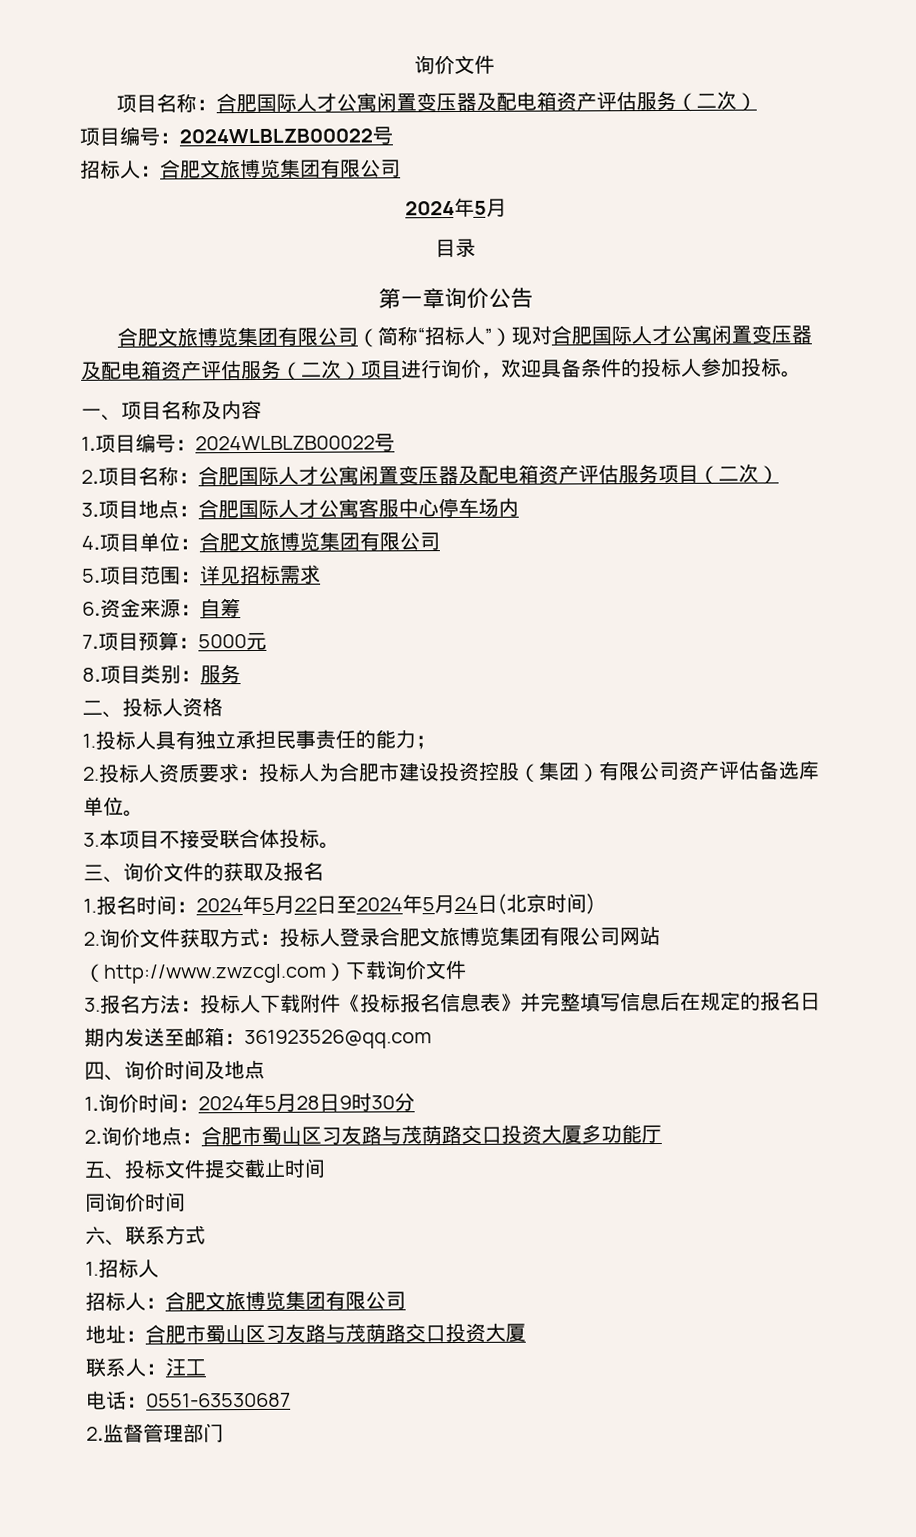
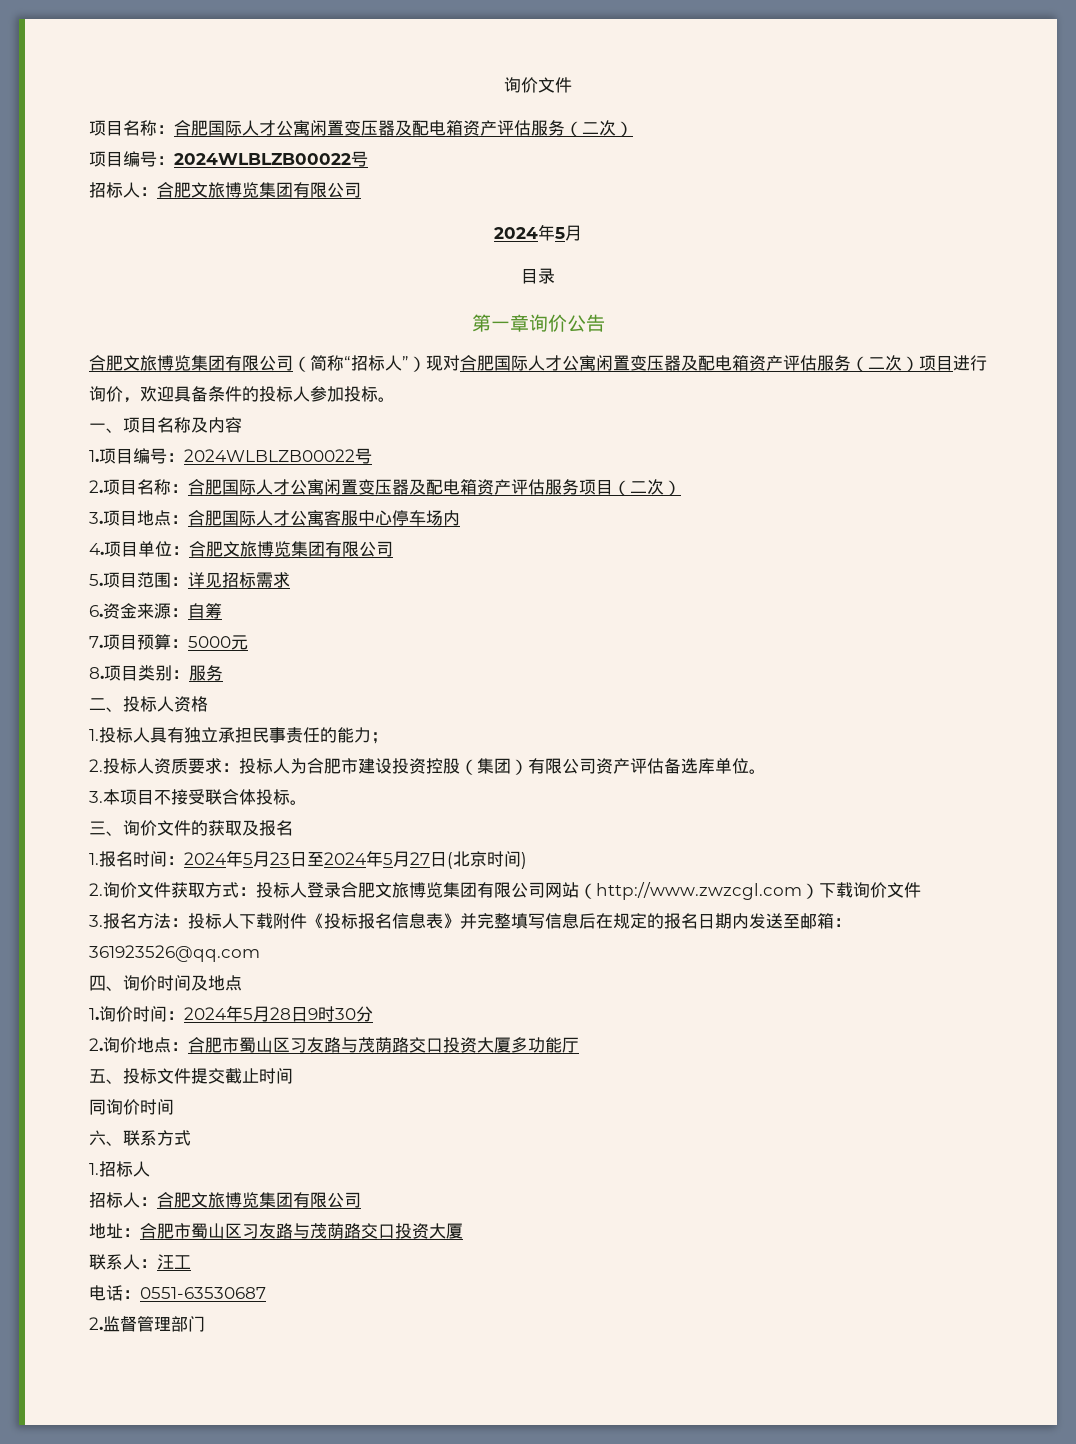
[294,897,317,912] 22 -> [270,852,290,865] 23
[454,896,478,912] 24 -> [410,852,430,865] 27

